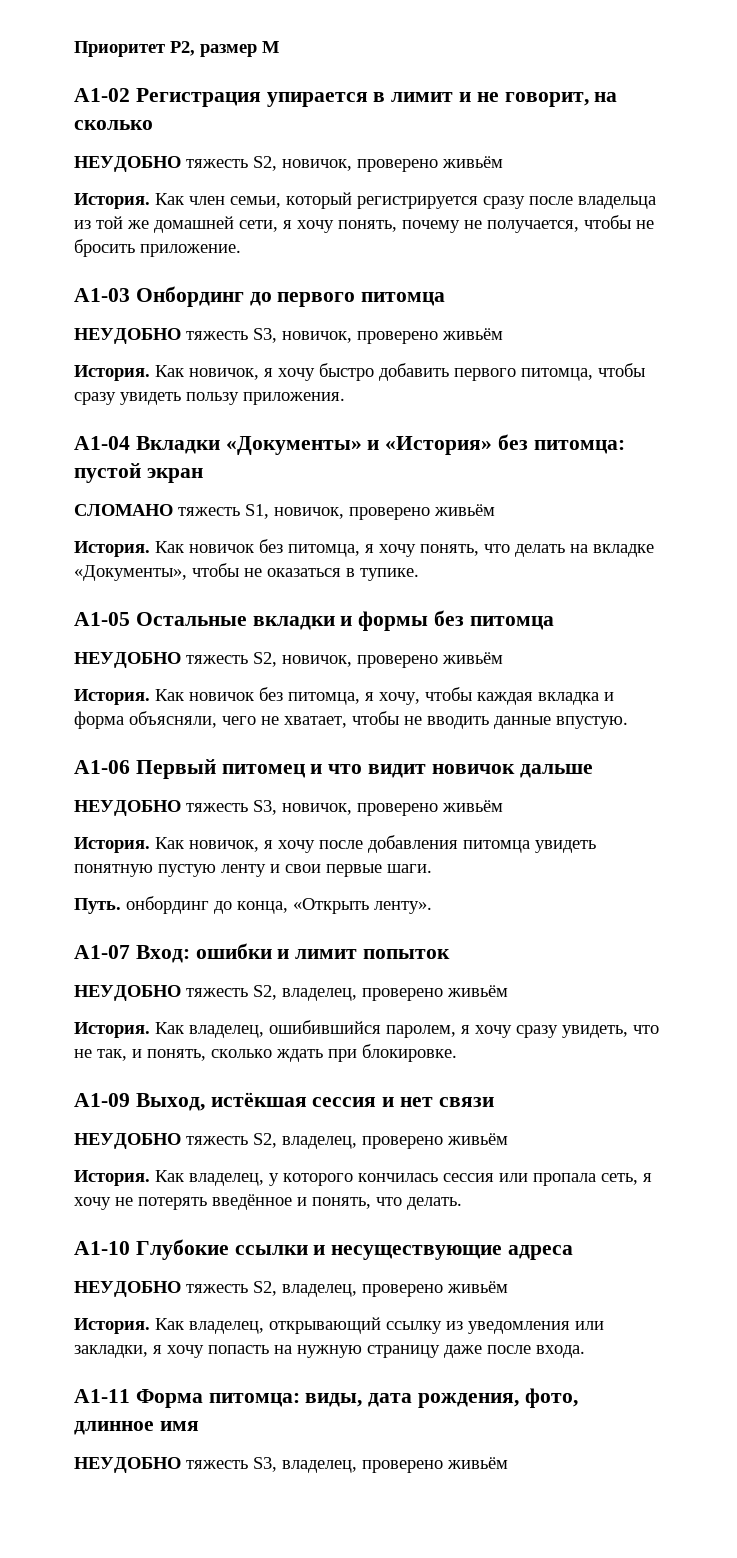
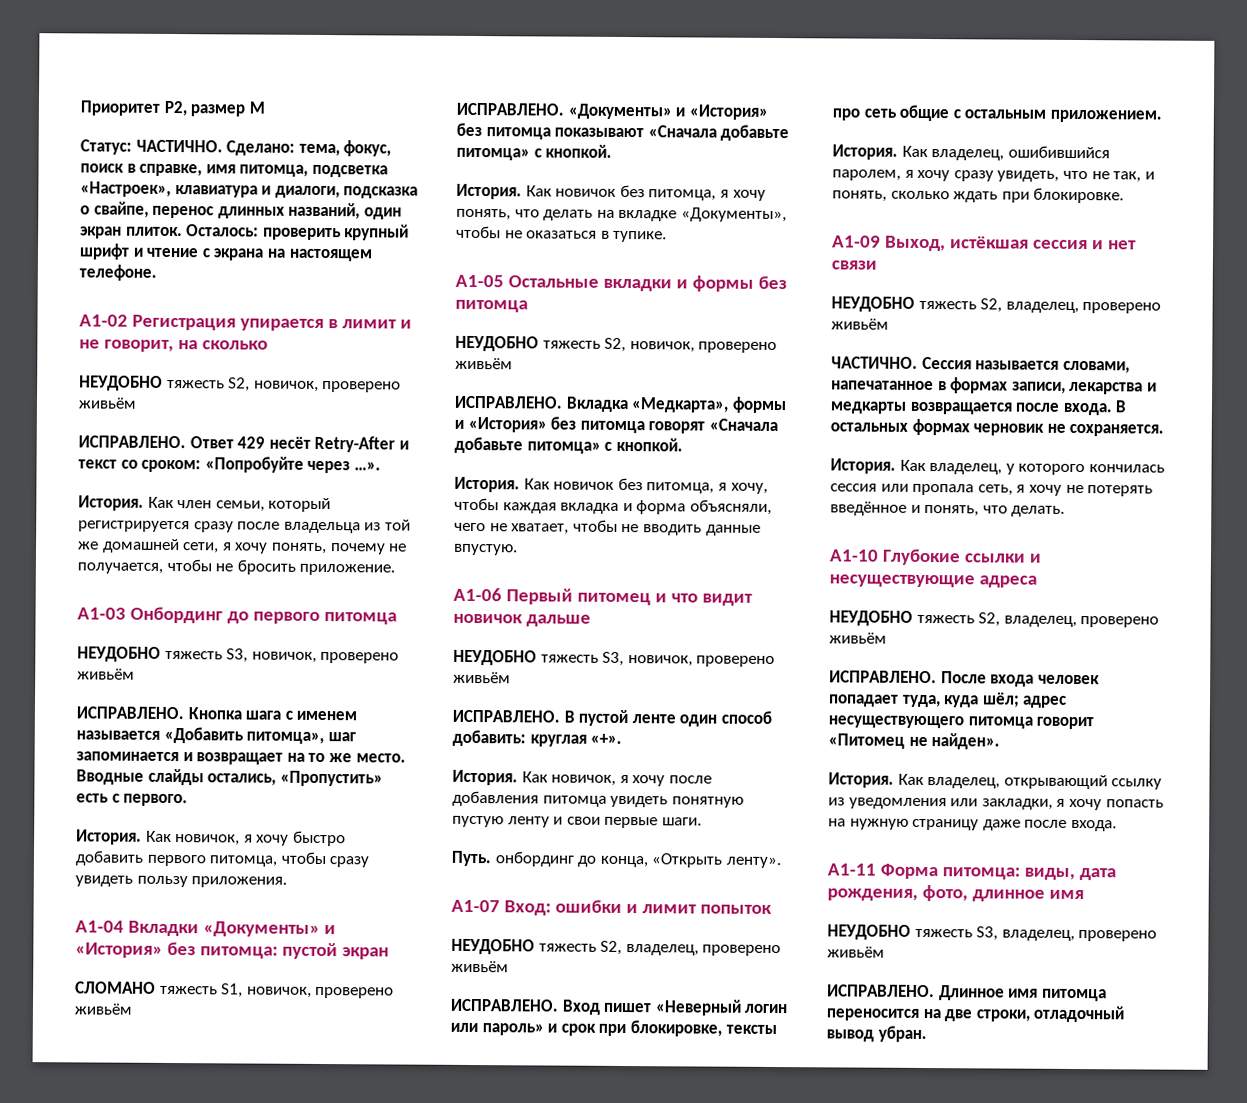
(279, 47) none -> [80,139,392,157] [80,163,388,178] [80,181,419,199] [80,201,402,220] [80,224,410,241] [79,243,372,262] [79,264,157,281] // Статус: ЧАСТИЧНО. Сделано: тема, фокус, поиск в справке, имя питомца, подсветка «Настроек», клавиатура и диалоги, подсказка о свайпе, перенос длинных названий, один экран плиток. Осталось: проверить крупный шрифт и чтение с экрана на настоящем телефоне.
(503, 162) none -> [78,435,409,453] [78,456,381,474] // ИСПРАВЛЕНО. Ответ 429 несёт Retry-After и текст со сроком: «Попробуйте через …».
(503, 334) none -> [76,706,358,721] [76,726,356,745] [76,751,406,765] [76,768,383,787] [76,793,189,807] // ИСПРАВЛЕНО. Кнопка шага с именем называется «Добавить питомца», шаг запоминается и возвращает на то же место. Вводные слайды остались, «Пропустить» есть с первого.
(495, 510) none -> [456,102,768,120] [456,122,790,142] [456,144,613,161] // ИСПРАВЛЕНО. «Документы» и «История» без питомца показывают «Сначала добавьте питомца» с кнопкой.
(503, 658) none -> [454,395,787,414] [454,416,778,434] [454,436,683,454] // ИСПРАВЛЕНО. Вкладка «Медкарта», формы и «История» без питомца говорят «Сначала добавьте питомца» с кнопкой.
(503, 806) none -> [452,709,772,727] [452,729,623,747] // ИСПРАВЛЕНО. В пустой ленте один способ добавить: круглая «+».
(508, 991) none -> [450,998,789,1016] [450,1020,777,1037] [832,104,1162,123] // ИСПРАВЛЕНО. Вход пишет «Неверный логин или пароль» и срок при блокировке, тексты про сеть общие с остальным приложением.
(508, 1139) none -> [831,356,1130,374] [831,377,1157,395] [830,400,1128,416] [830,418,1165,437] // ЧАСТИЧНО. Сессия называется словами, напечатанное в формах записи, лекарства и медкарты возвращается после входа. В остальных формах черновик не сохраняется.
(508, 1287) none -> [829,670,1100,687] [828,692,1068,708] [828,715,1095,730] [828,733,1001,750] // ИСПРАВЛЕНО. После входа человек попадает туда, куда шёл; адрес несуществующего питомца говорит «Питомец не найден».
(508, 1463) none -> [827,984,1107,1002] [826,1005,1125,1023] [826,1025,927,1043] // ИСПРАВЛЕНО. Длинное имя питомца переносится на две строки, отладочный вывод убран.

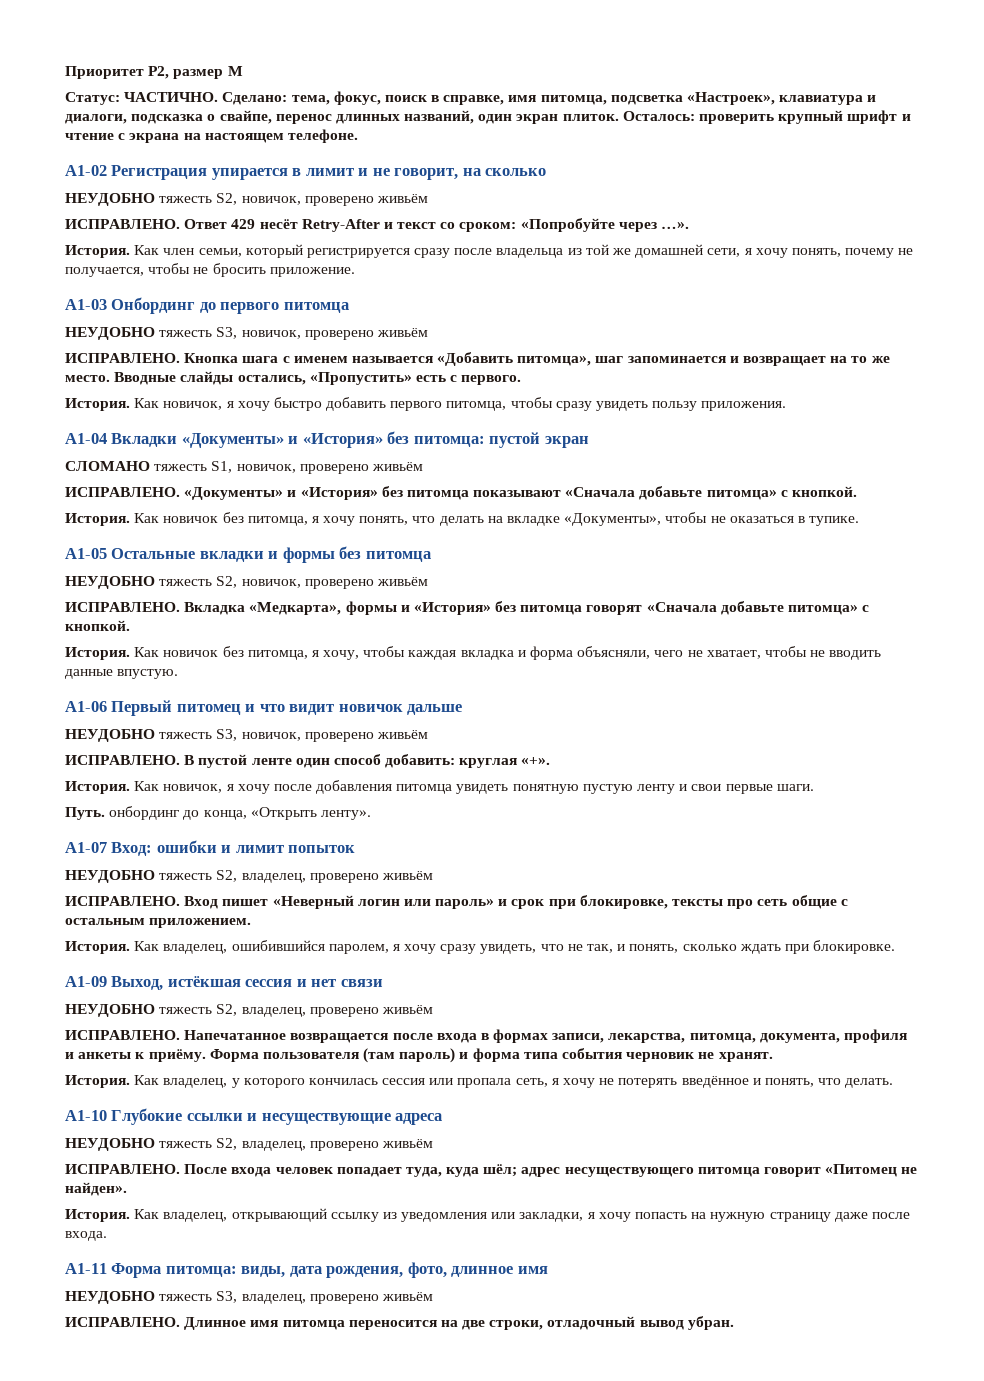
[831,356,1130,374] [831,377,1157,395] [830,400,1128,416] [830,418,970,436] ЧАСТИЧНО. Сессия называется словами, напечатанное в формах записи, лекарства и медкарты возвращается после входа. В остальных формах -> [65,1029,908,1043] [65,1048,623,1063] ИСПРАВЛЕНО. Напечатанное возвращается после входа в формах записи, лекарства, питомца, документа, профиля и анкеты к приёму. Форма пользователя (там пароль) и форма типа события
[1069,423,1165,437] сохраняется. -> [718,1052,773,1062] хранят.

